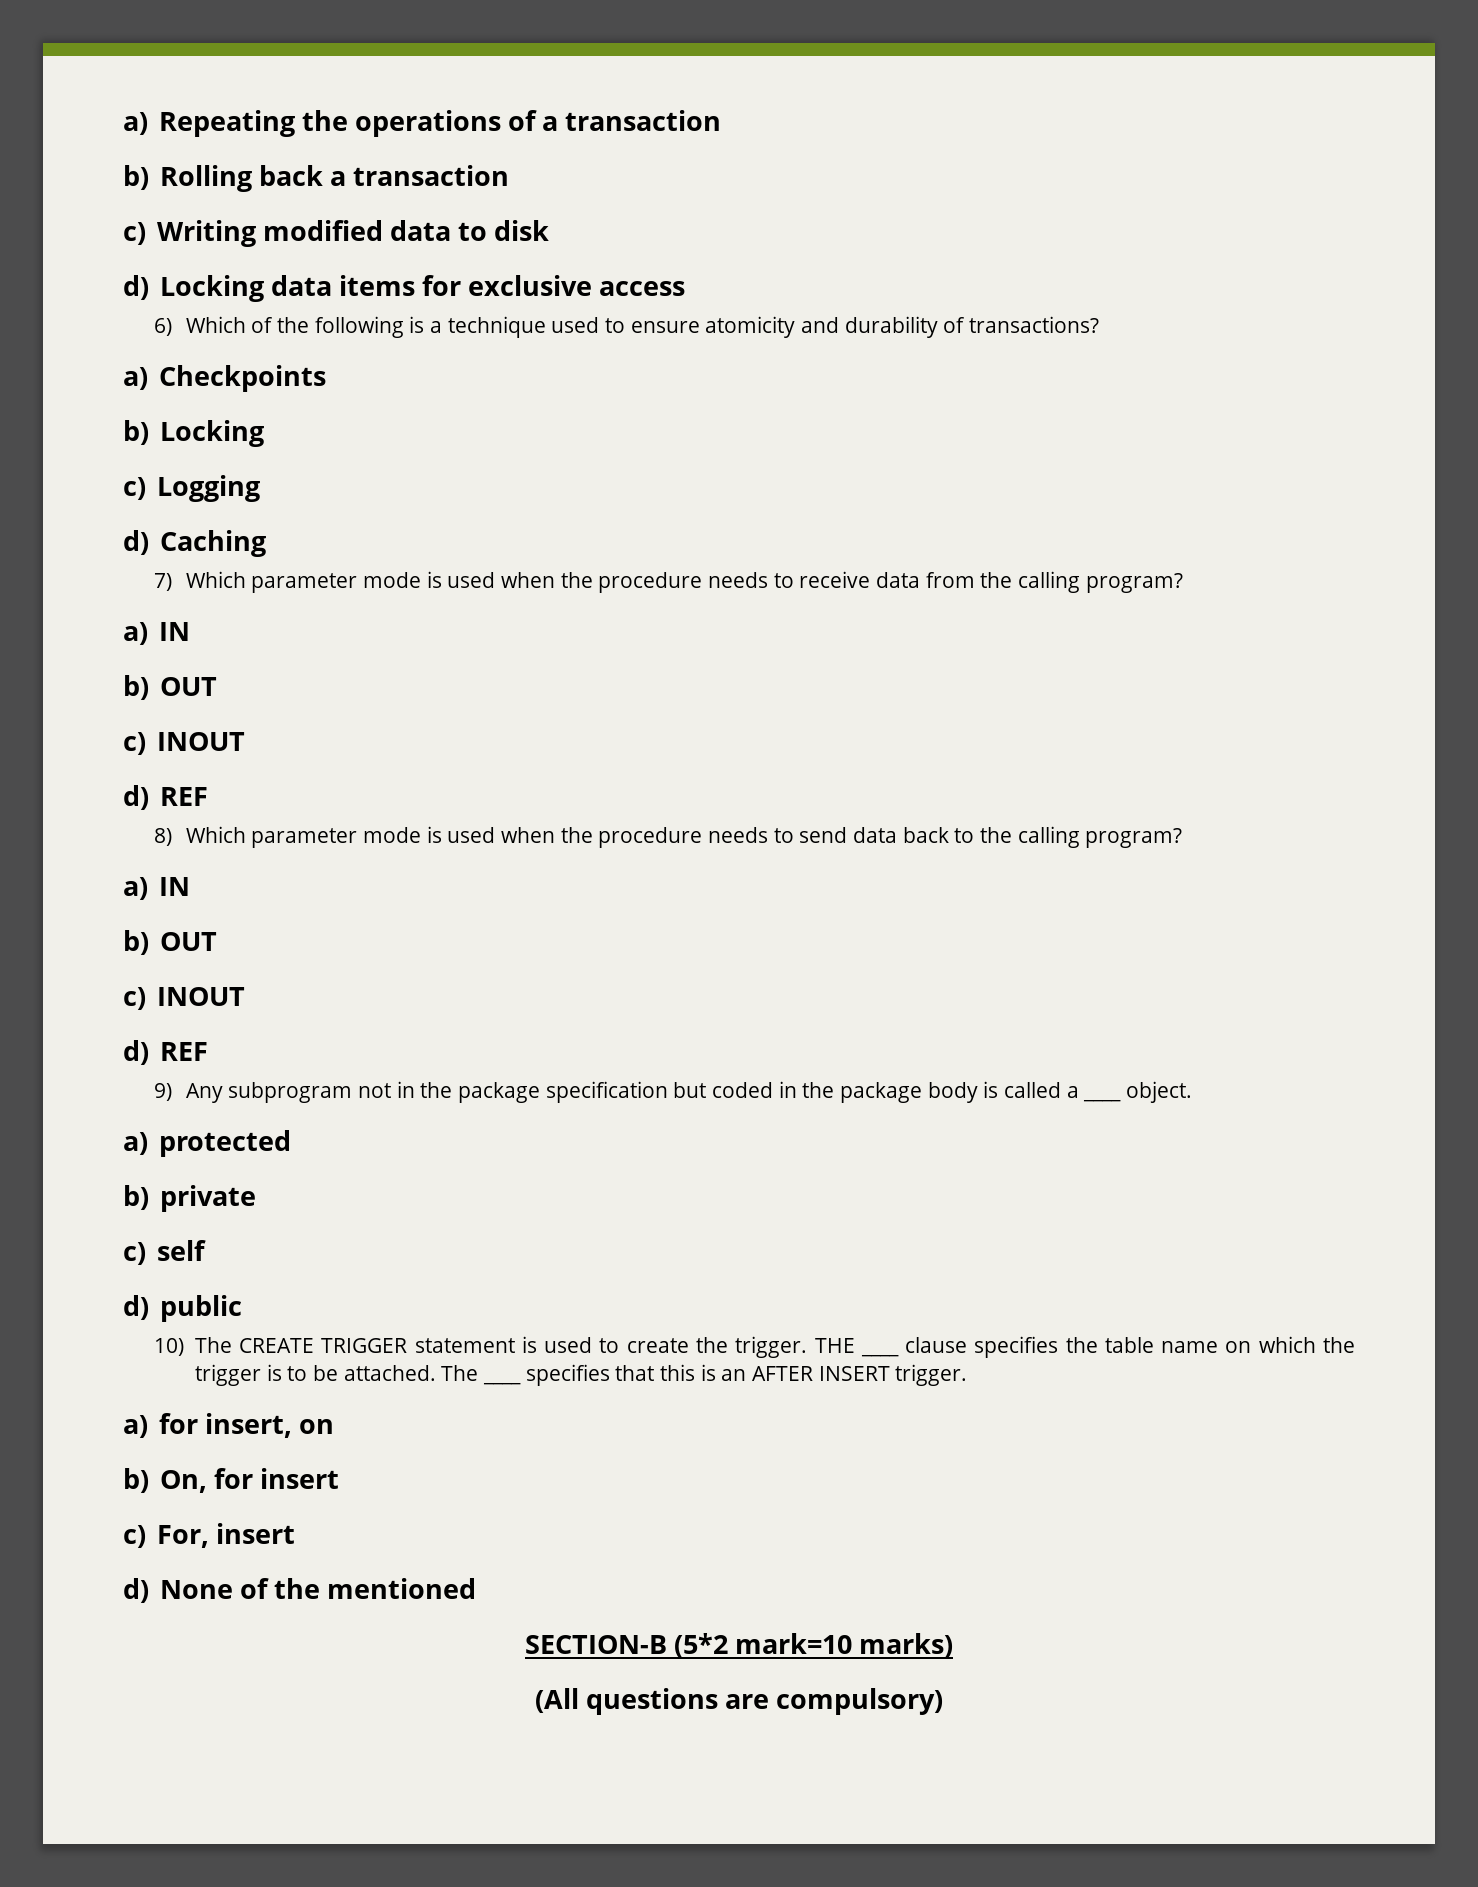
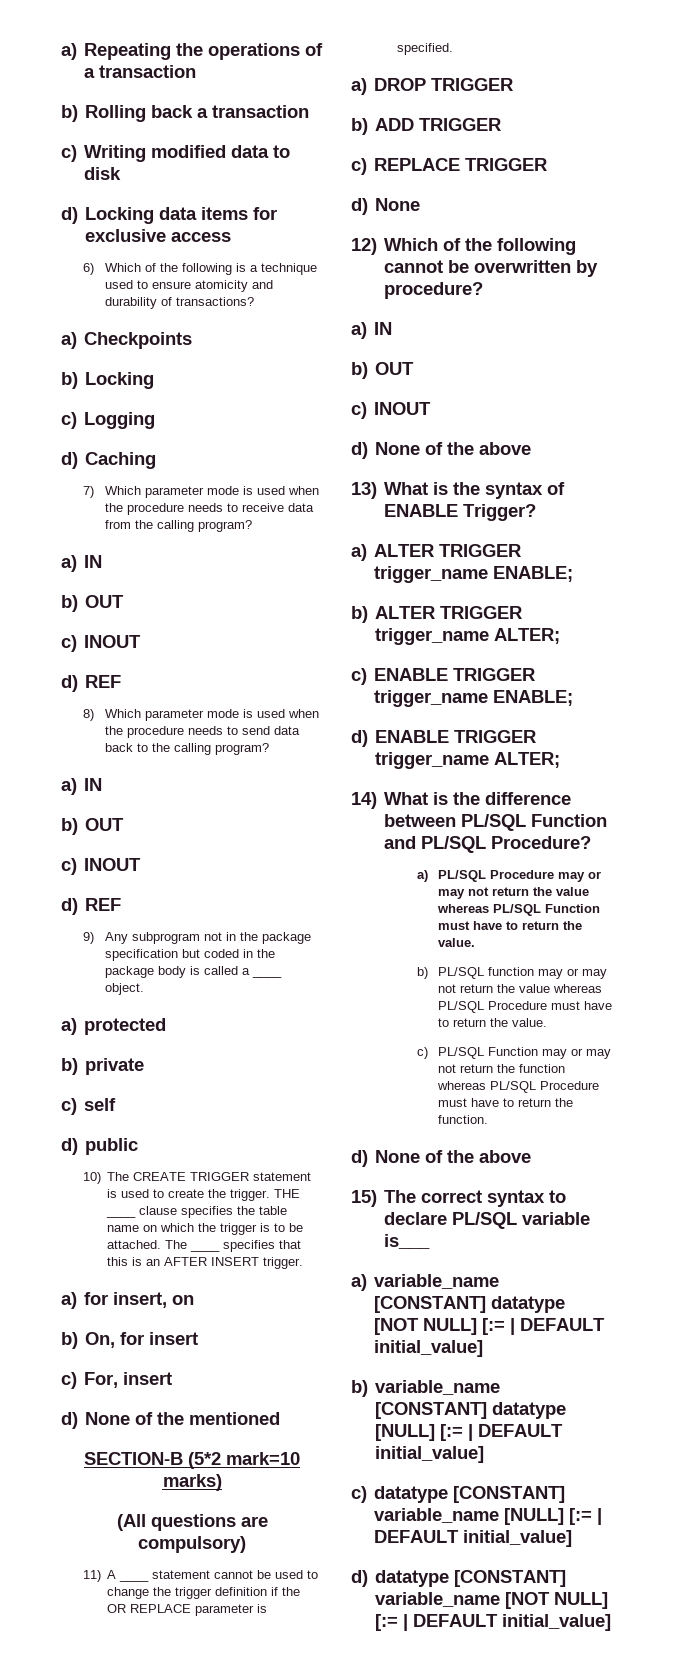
(944, 1701) none -> [82,1570,117,1582] [119,1579,150,1582] [152,1570,319,1579] [107,1587,301,1599] [107,1604,268,1616] [397,43,454,55] [351,78,513,95] [351,118,501,135] [351,158,547,175] [351,198,420,215] [351,238,576,255] [383,260,598,277] [383,282,483,299] [351,322,392,339] [351,362,414,379] [351,402,431,419] [351,442,531,459] [351,482,565,499] [383,504,536,521] [351,544,521,561] [373,566,573,583] [351,606,522,623] [374,628,560,645] [351,668,535,685] [373,690,573,707] [351,730,536,747] [374,752,560,769] [351,792,571,809] [383,814,607,831] [383,836,591,853] [416,870,602,882] [438,887,590,899] [437,904,601,916] [438,921,583,930] [438,938,476,947] [416,967,608,979] [438,984,603,993] [438,1001,613,1013] [438,1018,548,1027] [416,1047,612,1059] [438,1064,566,1073] [437,1081,600,1093] [438,1098,574,1107] [438,1115,489,1124] [351,1150,531,1167] [351,1190,566,1207] [383,1212,590,1229] [383,1234,430,1249] [351,1274,499,1291] [373,1296,565,1313] [373,1318,605,1335] [373,1340,483,1357] [351,1380,500,1397] [374,1402,566,1419] [374,1424,563,1441] [374,1446,484,1463] [351,1486,565,1503] [373,1508,602,1525] [373,1530,572,1547] [351,1570,566,1587] [374,1592,608,1609] [374,1614,611,1631] // 11) A ____ statement cannot be used to change the trigger definition if the OR REPLACE parameter is specified. // a) DROP TRIGGER // b) ADD TRIGGER // c) REPLACE TRIGGER // d) None // 12) Which of the following cannot be overwritten by procedure? // a) IN // b) OUT // c) INOUT // d) None of the above // 13) What is the syntax of ENABLE Trigger? // a) ALTER TRIGGER trigger_name ENABLE; // b) ALTER TRIGGER trigger_name ALTER; // c) ENABLE TRIGGER trigger_name ENABLE; // d) ENABLE TRIGGER trigger_name ALTER; // 14) What is the difference between PL/SQL Function and PL/SQL Procedure? // a) PL/SQL Procedure may or may not return the value whereas PL/SQL Function must have to return the value. // b) PL/SQL function may or may not return the value whereas PL/SQL Procedure must have to return the value. // c) PL/SQL Function may or may not return the function whereas PL/SQL Procedure must have to return the function. // d) None of the above // 15) The correct syntax to declare PL/SQL variable is___ // a) variable_name [CONSTANT] datatype [NOT NULL] [:= | DEFAULT initial_value] // b) variable_name [CONSTANT] datatype [NULL] [:= | DEFAULT initial_value] // c) datatype [CONSTANT] variable_name [NULL] [:= | DEFAULT initial_value] // d) datatype [CONSTANT] variable_name [NOT NULL] [:= | DEFAULT initial_value]

